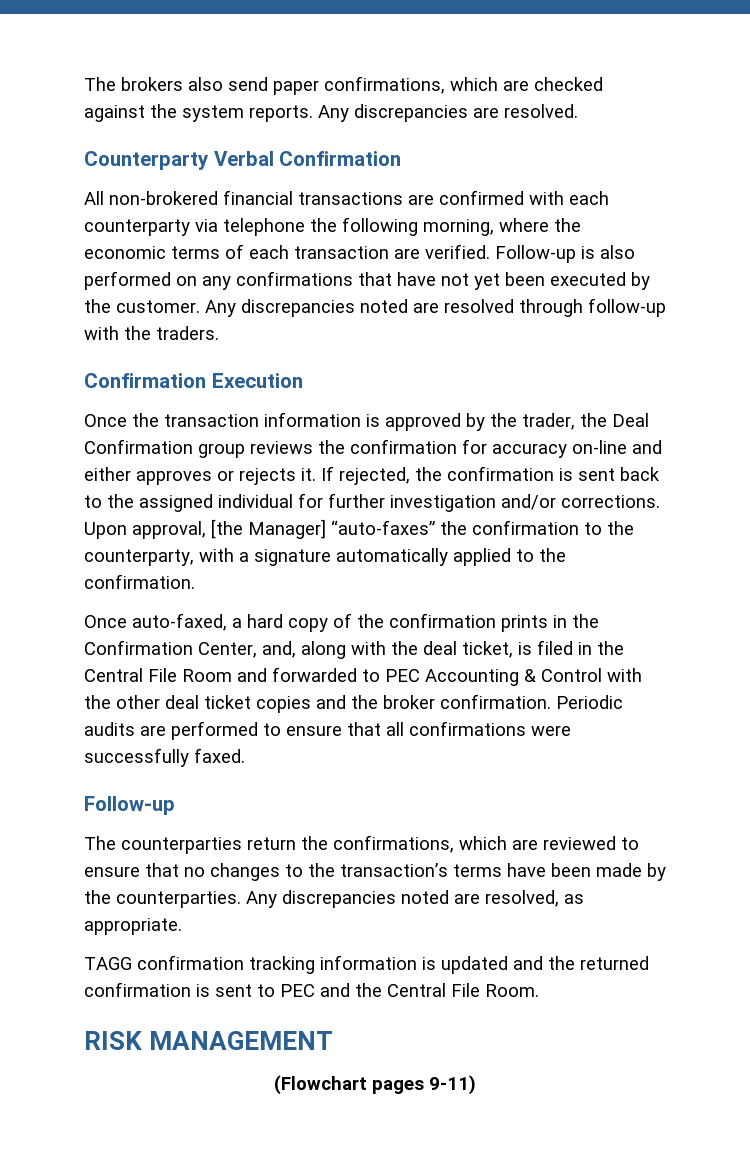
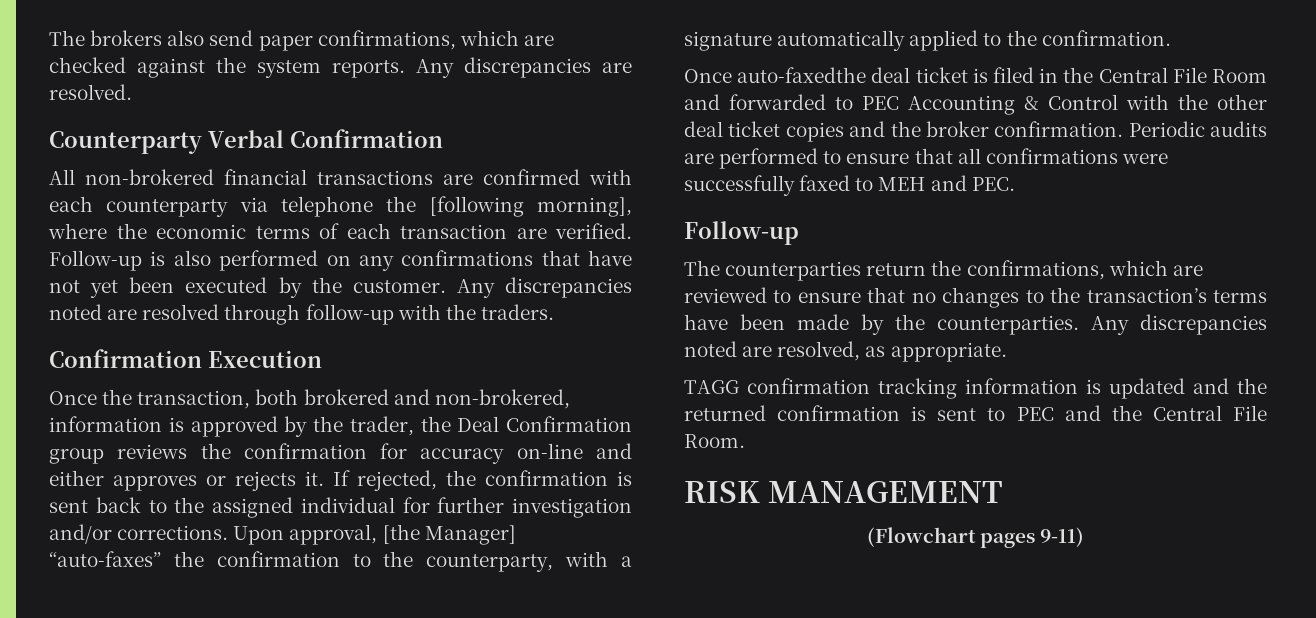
[342,217,494,236] following morning, -> [429,196,632,217] [following morning],
[164,414,259,427] transaction -> [137,389,570,409] transaction, both brokered and non-brokered,
[132,613,599,632] [84,640,513,659] auto-faxed, a hard copy of the confirmation prints in the Confirmation Center, and, along with the deal ticket, -> [737,67,968,83] auto-faxedthe deal ticket
[194,748,245,763] faxed. -> [799,175,1015,191] faxed to MEH and PEC.

